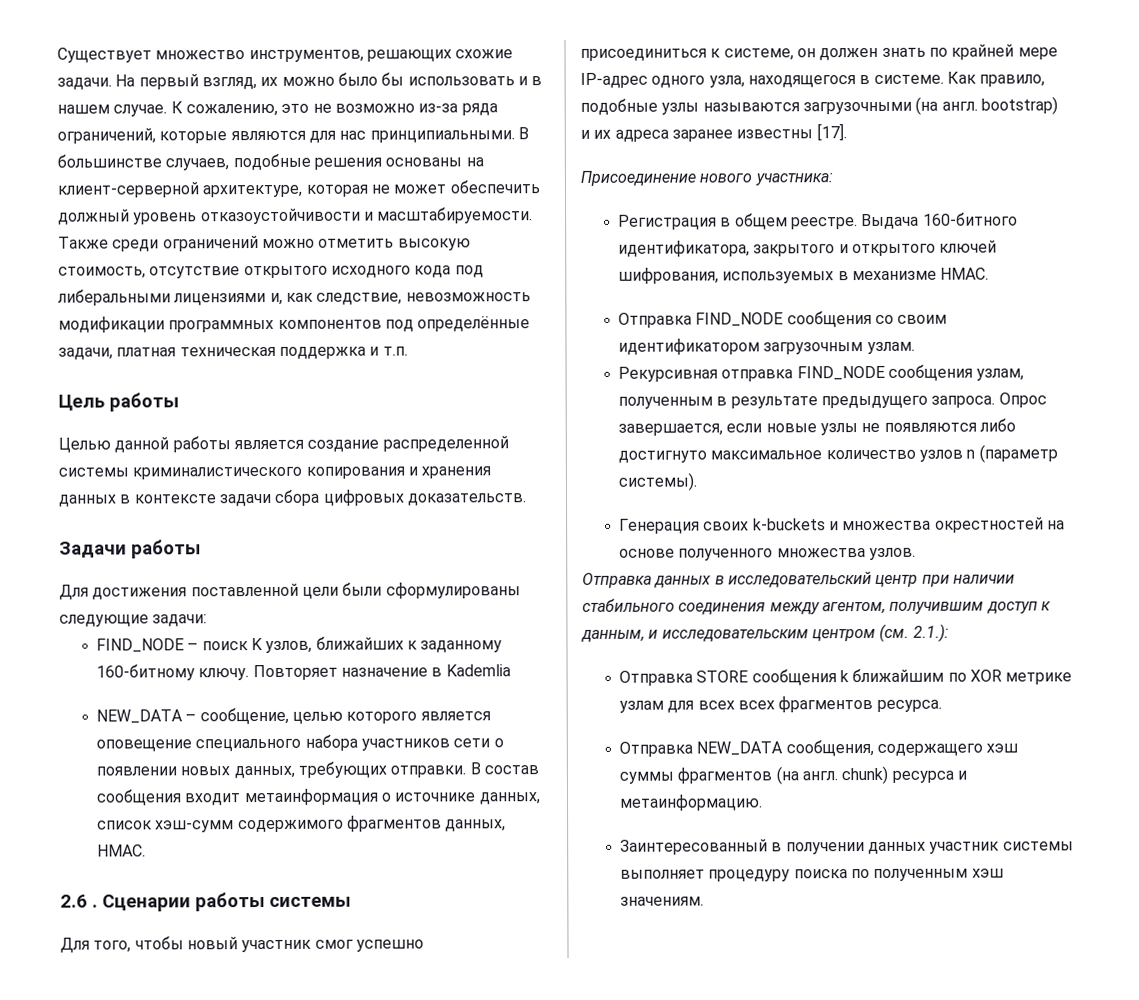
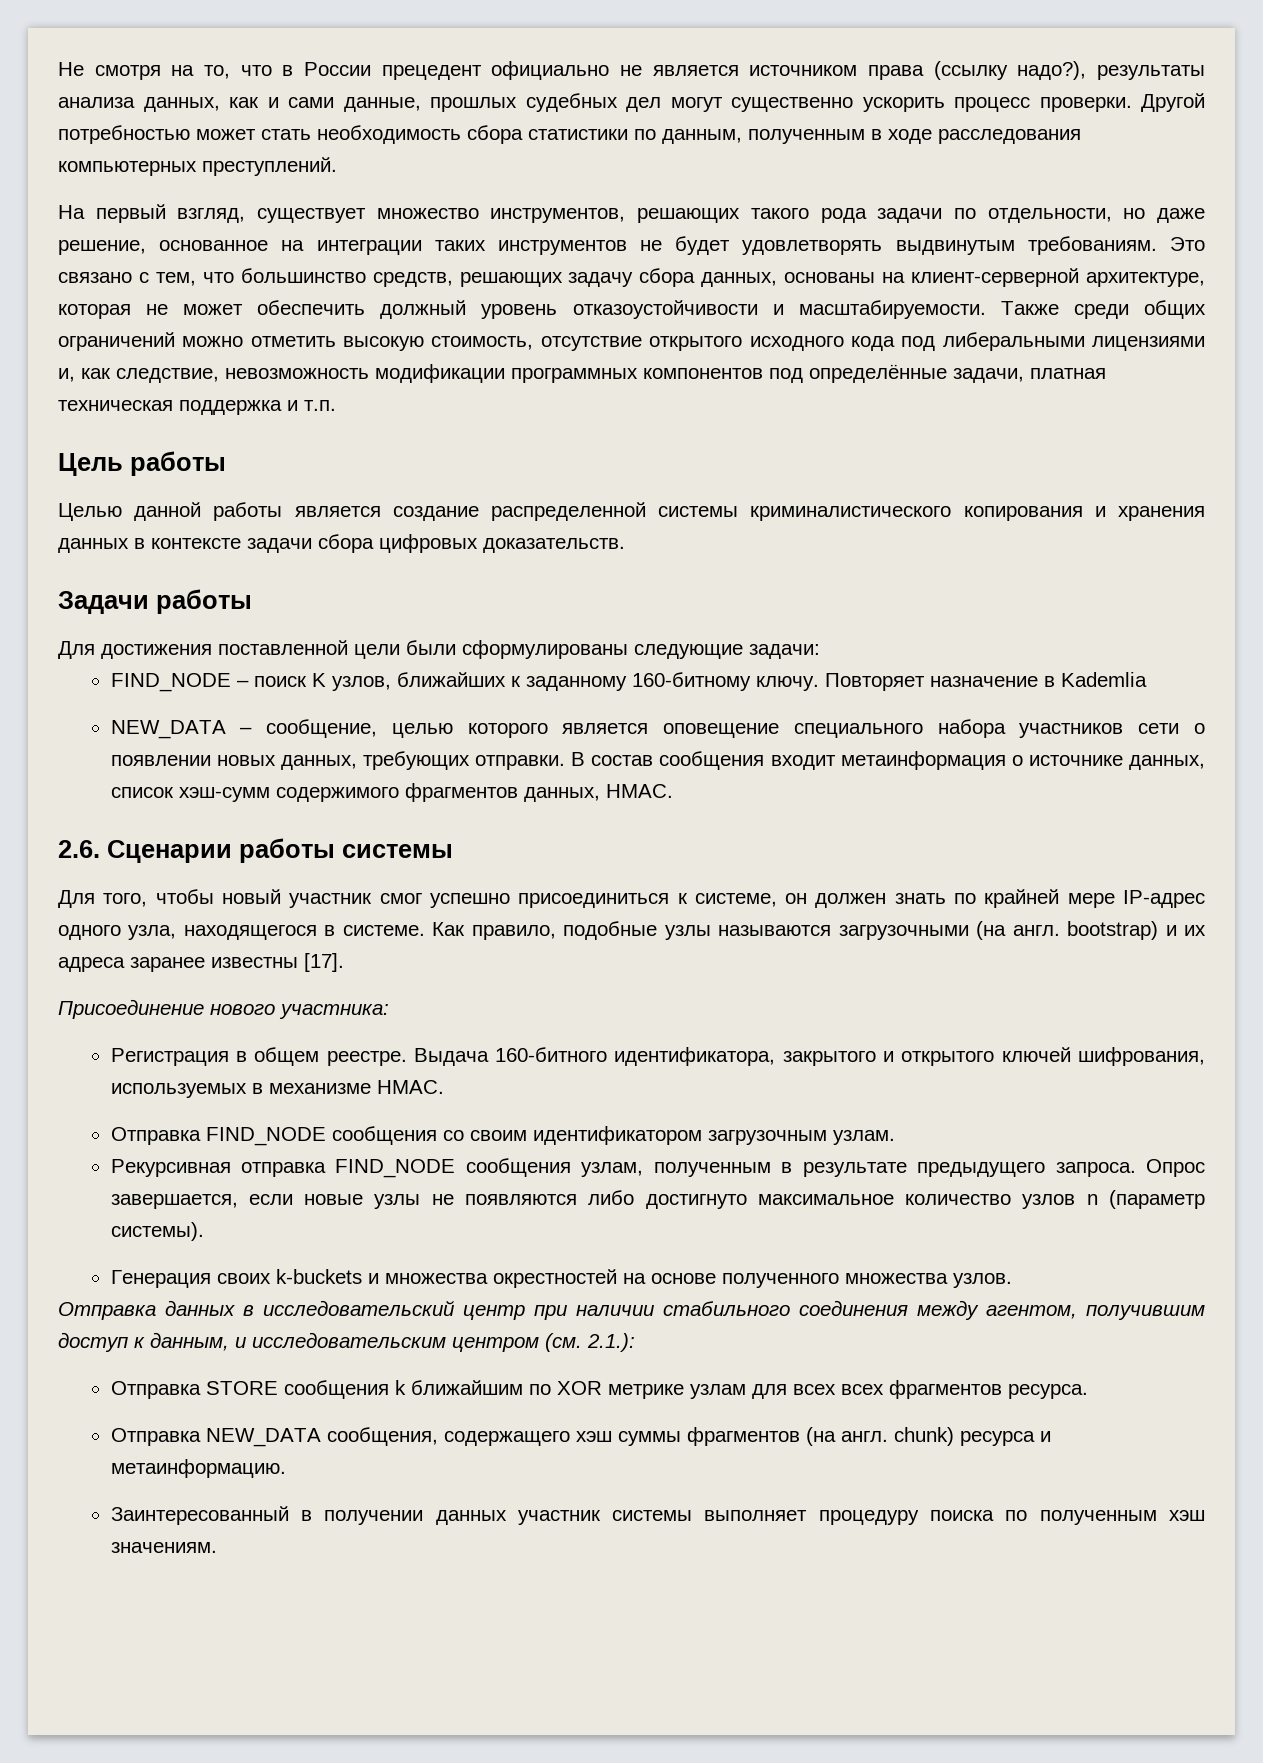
[57,47,514,63] [57,72,543,90] [57,101,498,117] [57,127,529,144] [57,153,382,171] Существует множество инструментов, решающих схожие задачи. На первый взгляд, их можно было бы использовать и в нашем случае. К сожалению, это не возможно из-за ряда ограничений, которые являются для нас принципиальными. В большинстве случаев, подобные решения -> [58,61,1205,80] [58,93,1205,112] [58,125,1081,144] [58,157,337,176] [58,204,1205,223] [58,236,1205,255] [58,268,778,287] Не смотря на то, что в России прецедент официально не является источником права (ссылку надо?), результаты анализа данных, как и сами данные, прошлых судебных дел могут существенно ускорить процесс проверки. Другой потребностью может стать необходимость сбора статистики по данным, полученным в ходе расследования компьютерных преступлений. // На первый взгляд, существует множество инструментов, решающих такого рода задачи по отдельности, но даже решение, основанное на интеграции таких инструментов не будет удовлетворять выдвинутым требованиям. Это связано с тем, что большинство средств, решающих задачу сбора данных,
(160, 245) none -> [1144,300,1206,319] общих
[60,894,98,908] 2.6 . -> [58,840,100,858] 2.6.

